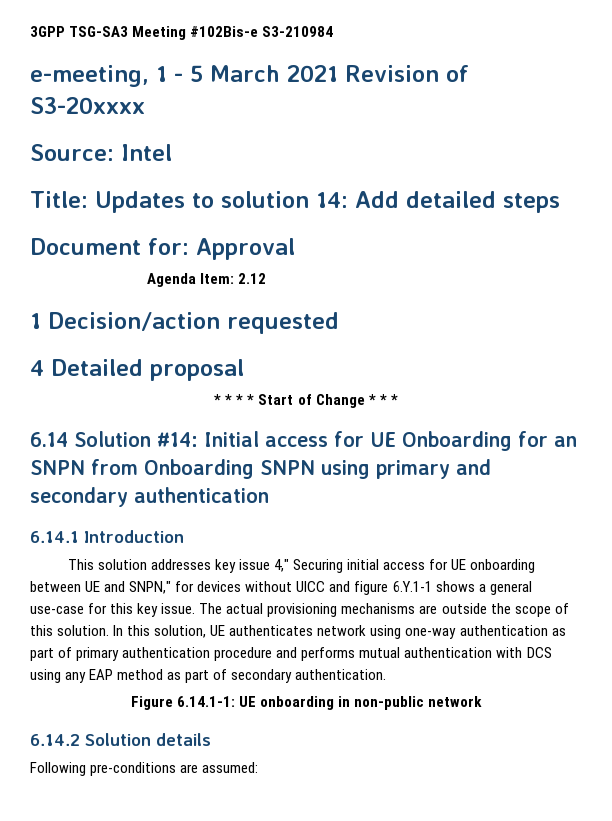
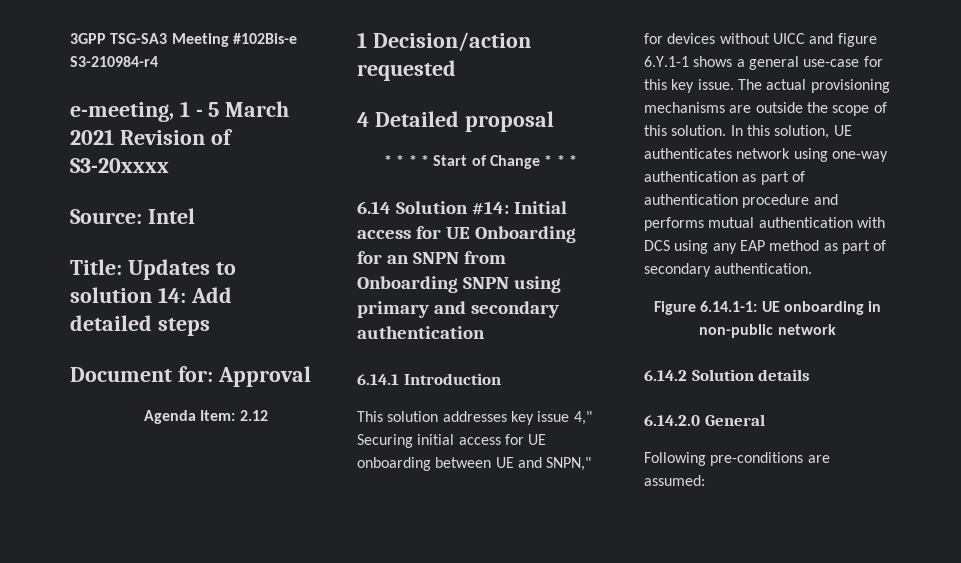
[262,26,334,37] S3-210984 -> [70,56,158,67] S3-210984-r4
[76,647,120,661] primary -> (805, 176) none
(211, 739) none -> [644,414,765,426] // 6.14.2.0 General

